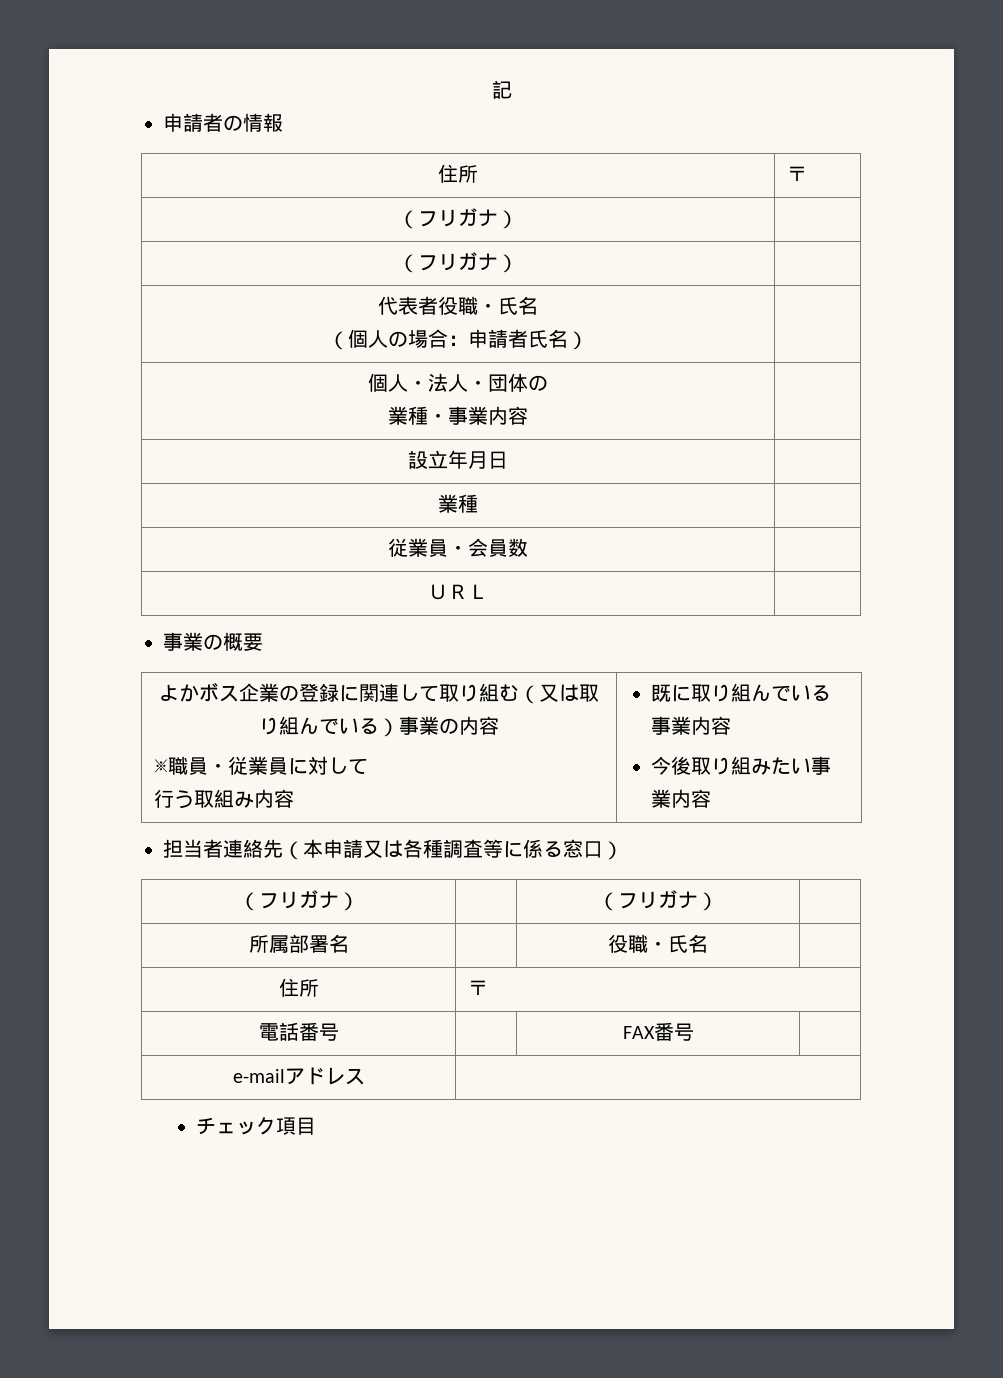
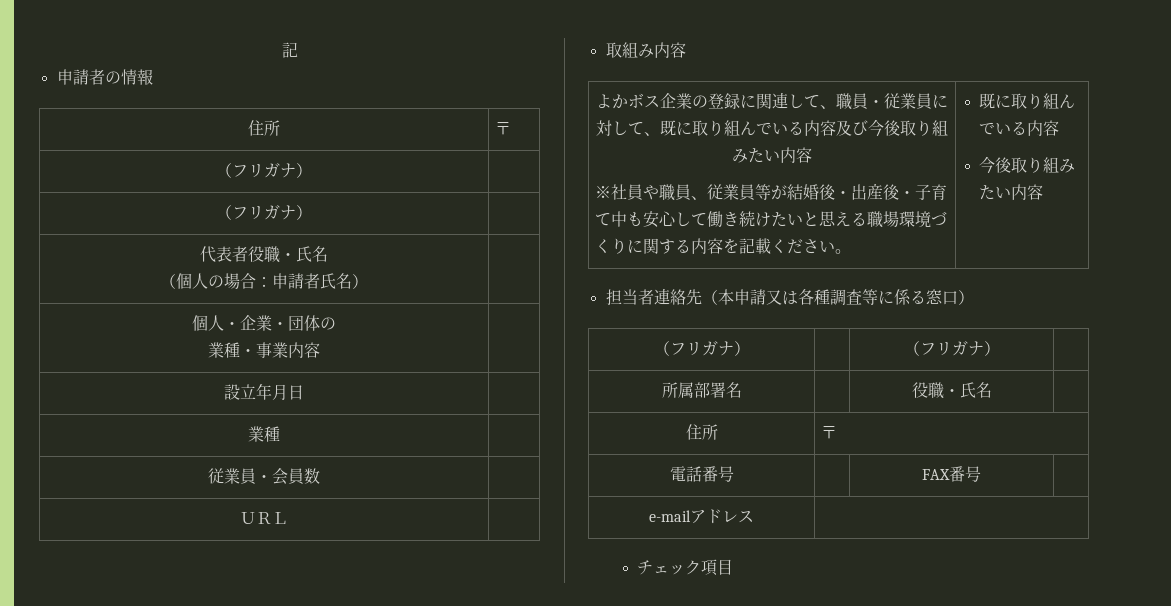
[428,373,468,392] 法人 -> [240,315,272,331] 企業
[163,632,263,651] 事業の概要 -> [605,42,686,58] 取組み内容
[439,683,599,704] [259,716,499,737] [154,759,169,773] 取り組む（又は取り組んでいる）事業の内容 // ※ -> [820,105,836,109] 、
[154,789,295,809] [651,683,832,702] [651,716,692,735] // 行う取組み内容 | 既に取り組んでいる事業 -> [644,119,948,137] [732,147,812,163] [594,183,947,201] [594,211,947,228] [594,238,851,254] [979,93,1076,109] [979,121,1028,135] 、既に取り組んでいる内容及び今後取り組みたい内容 // ※社員や職員、従業員等が結婚後・出産後・子育て中も安心して働き続けたいと思える職場環境づくりに関する内容を記載ください。 | 既に取り組んでいる
[811,756,832,775] [651,789,672,808] 事業 -> (1012, 192) none

